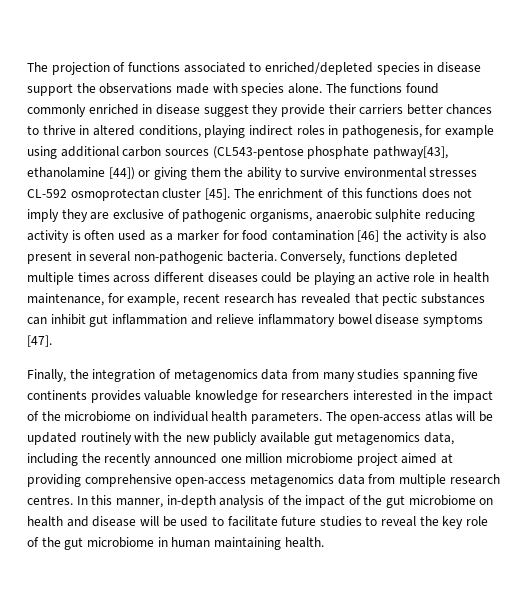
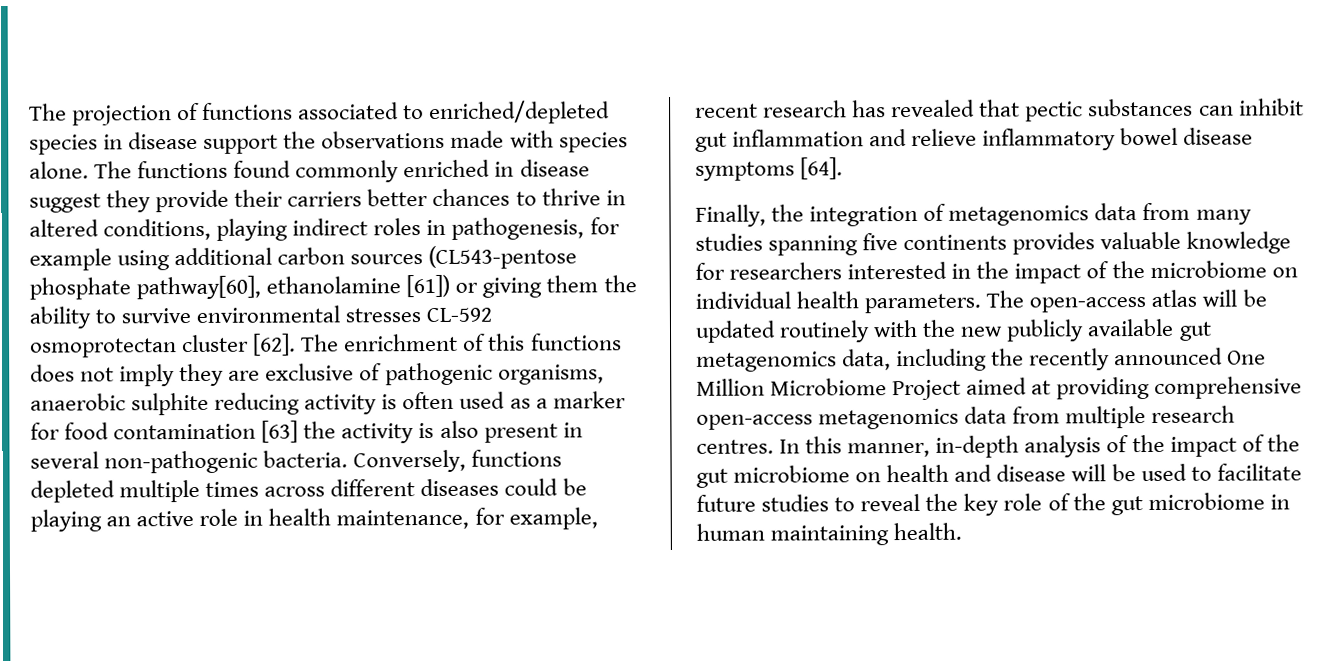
[372,146,448,159] [27,167,135,180] pathway[43], ethanolamine [44]) -> [136,274,451,300] pathway[60], ethanolamine [61])
[204,188,230,200] [45]. -> [253,333,297,356] [62].
[357,230,380,242] [46] -> [261,420,299,443] [63]
[27,335,52,347] [47]. -> [800,157,844,180] [64].
[220,453,398,466] one million microbiome project -> [1227,350,1267,365] [696,378,962,401] One Million Microbiome Project

